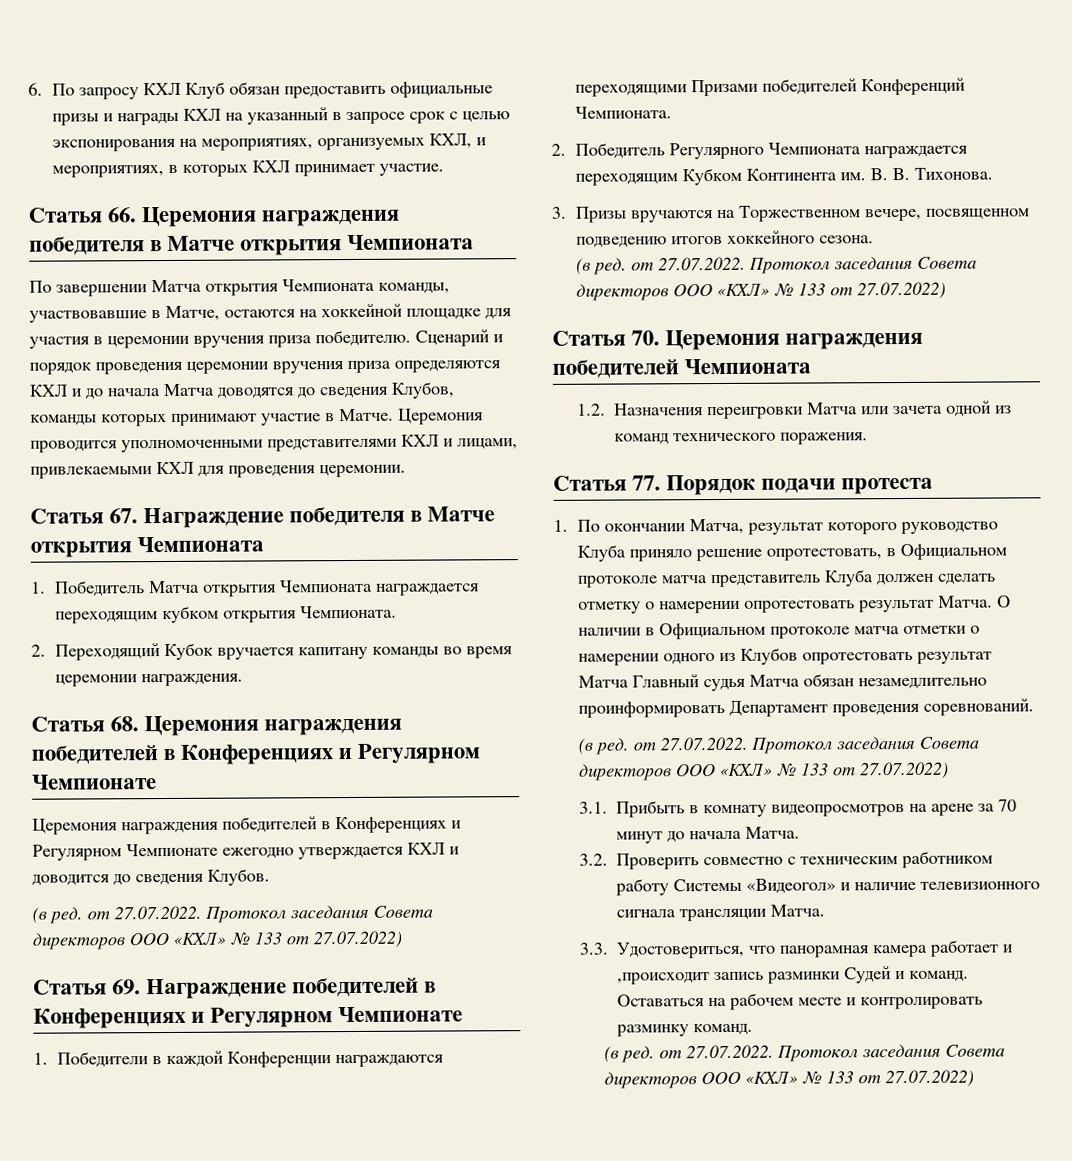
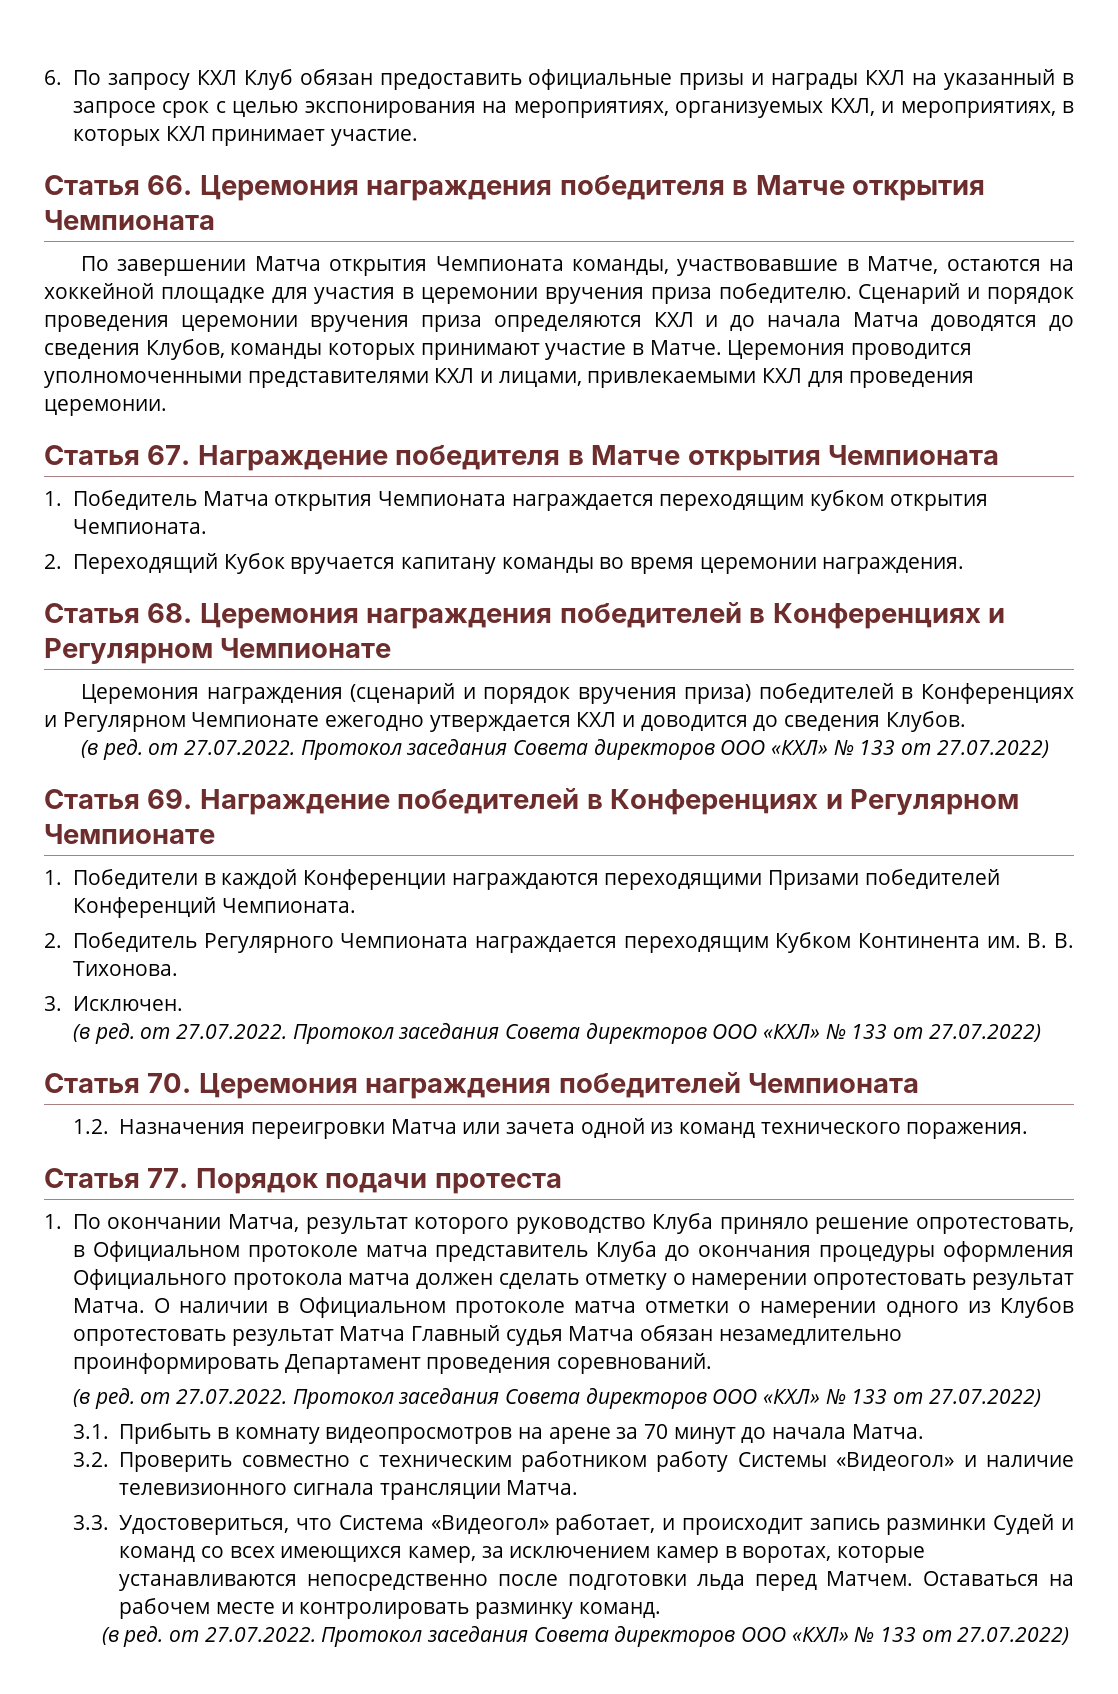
(219, 828) none -> [350,683,752,704] (сценарий и порядок вручения приза)
[574,205,1030,223] [575,230,874,248] Призы вручаются на Торжественном вечере, посвященном подведению итогов хоккейного сезона. -> [72,996,183,1011] Исключен.
(874, 578) none -> [665,1241,1075,1262] [72,1269,411,1290] до окончания процедуры оформления Официального протокола матча
[778,939,1014,958] [616,966,969,985] панорамная камера работает и ,происходит запись разминки Судей и команд. -> [338,1514,1074,1535] [119,1546,926,1563] [119,1571,914,1591] Система «Видеогол» работает, и происходит запись разминки Судей и команд со всех имеющихся камер, за исключением камер в воротах, которые устанавливаются непосредственно после подготовки льда перед Матчем.

